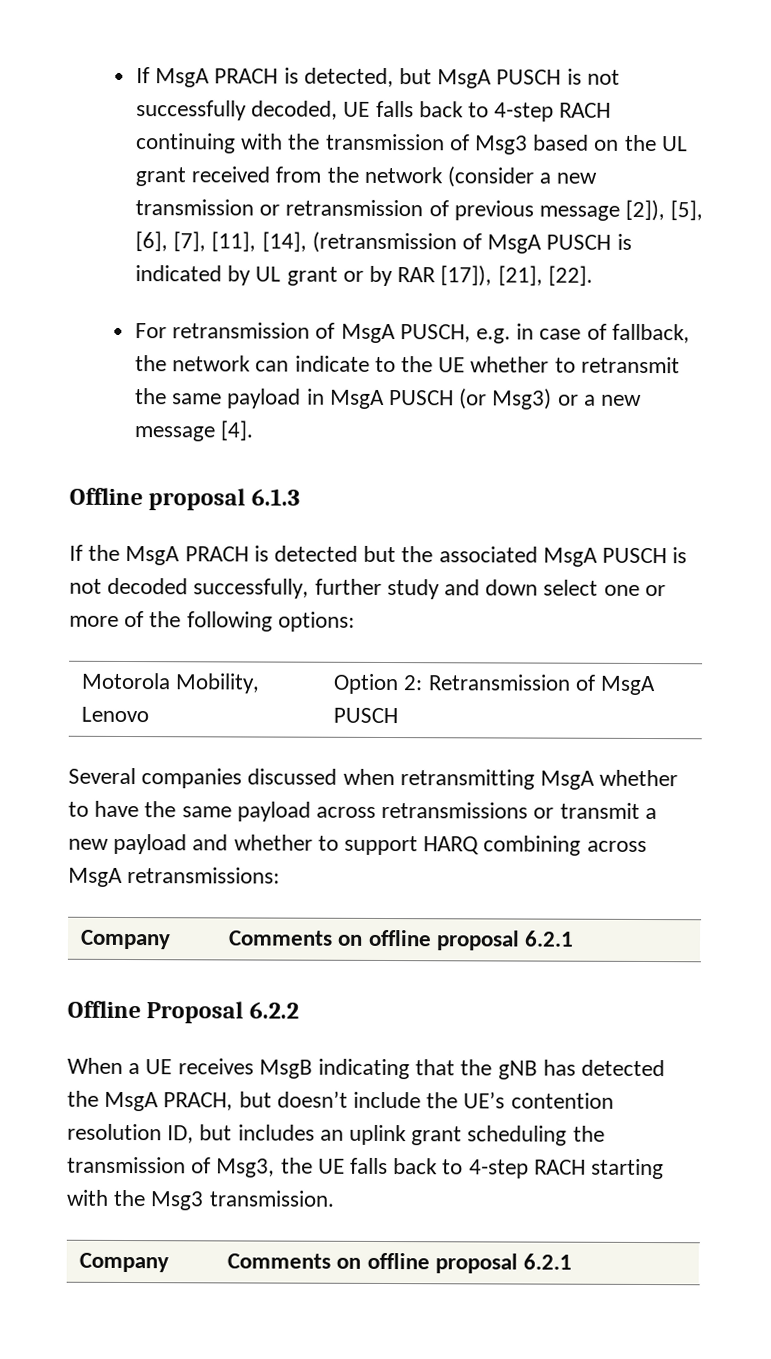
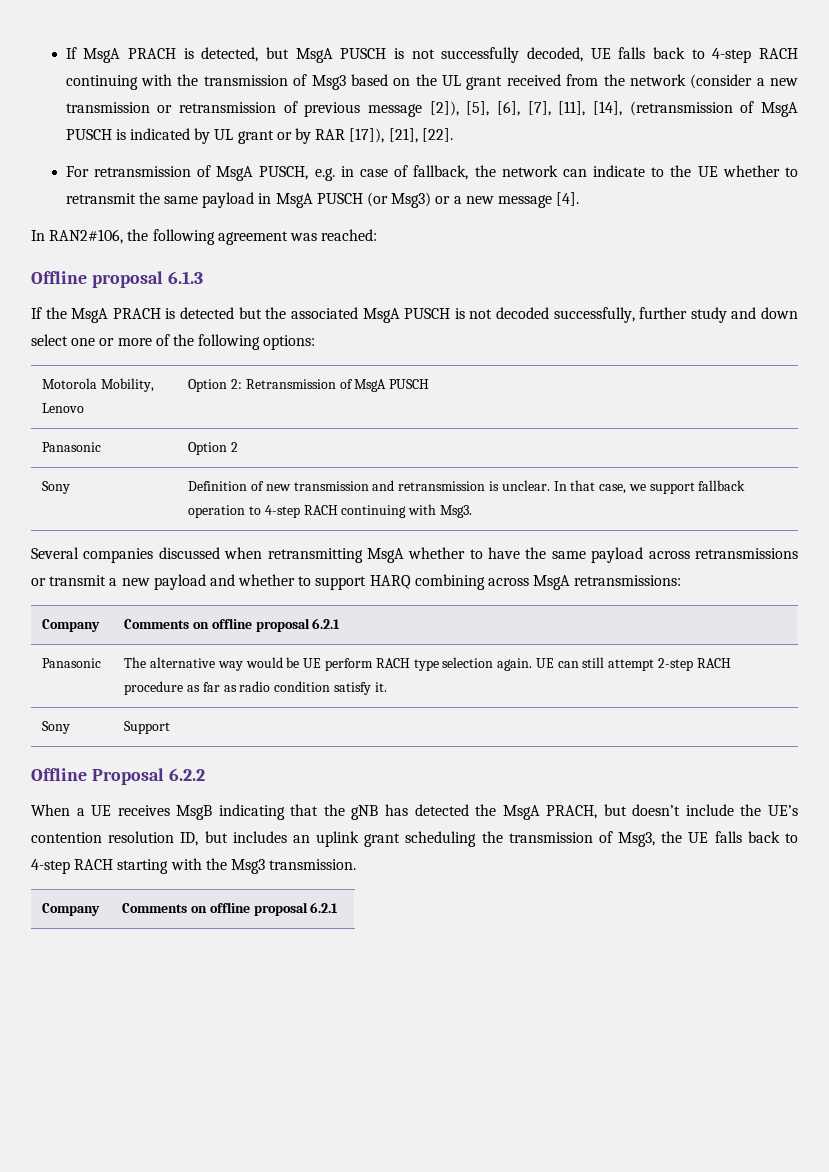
(254, 430) none -> [31,229,378,245] // In RAN2#106, the following agreement was reached:
(399, 715) none -> [42,442,102,452] [188,442,239,455] [42,481,71,494] [188,480,746,494] [188,504,472,518] // Panasonic | Option 2 // Sony | Definition of new transmission and retransmission is unclear. In that case, we support fallback operation to 4-step RACH continuing with Msg3.
(574, 938) none -> [42,658,102,668] [124,657,731,671] [124,681,387,695] [42,721,71,734] [124,721,171,734] // Panasonic | The alternative way would be UE perform RACH type selection again. UE can still attempt 2-step RACH procedure as far as radio condition satisfy it. // Sony | Support

